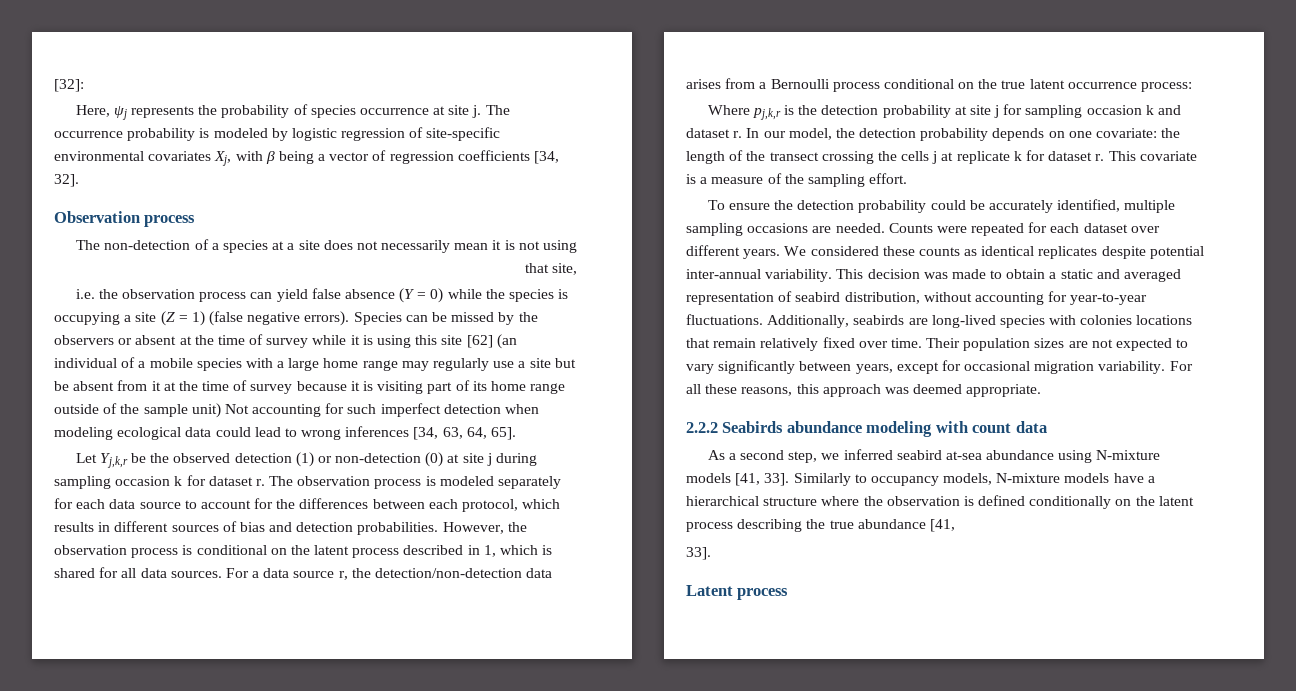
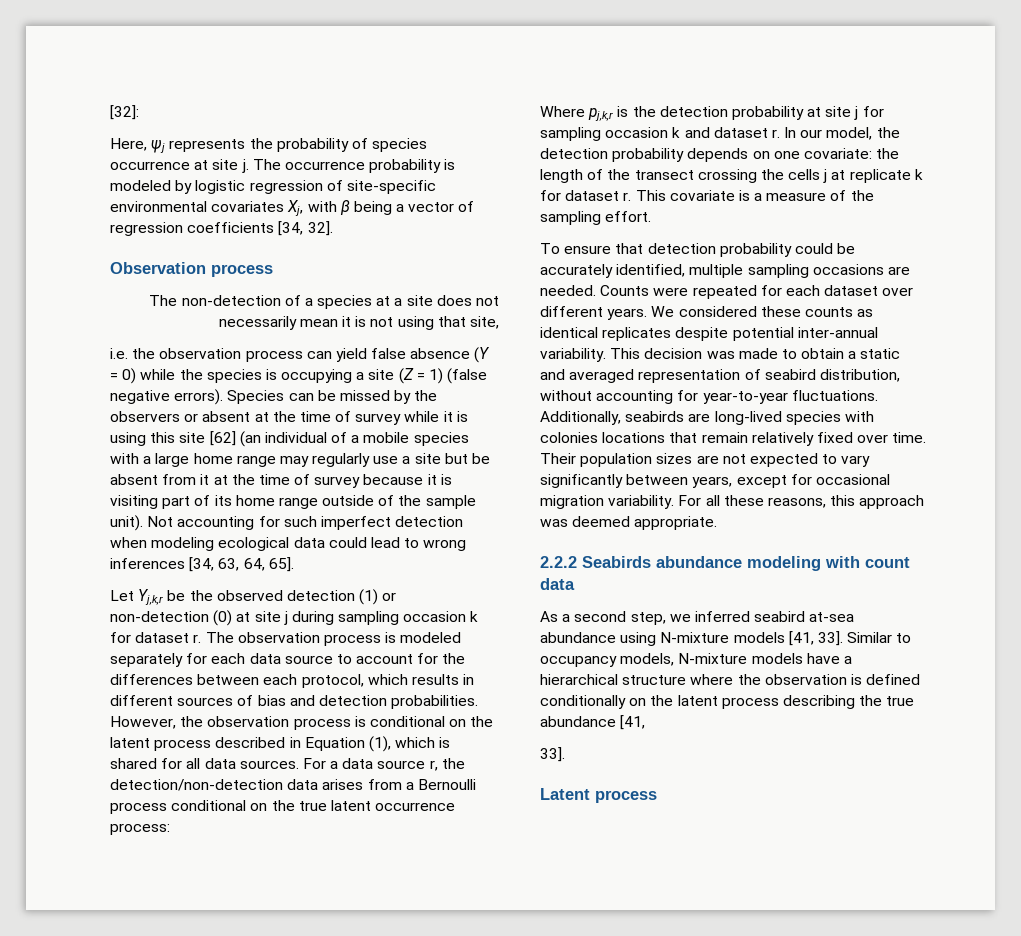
[191,403,221,418] unit) -> [110,515,143,531] unit).
[483,545,496,557] 1, -> [304,736,391,752] Equation (1),
[773,200,793,210] the -> [615,243,644,254] that
[793,473,851,486] Similarly -> [847,632,893,643] Similar

